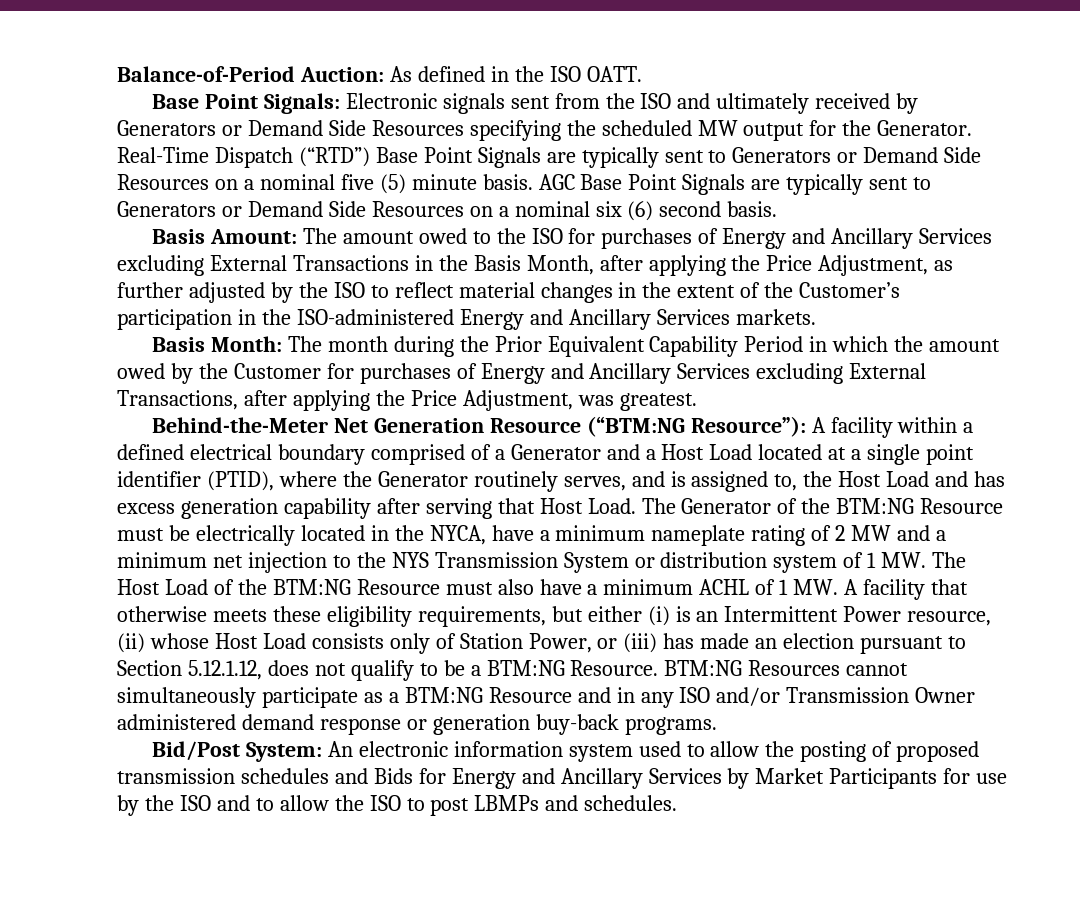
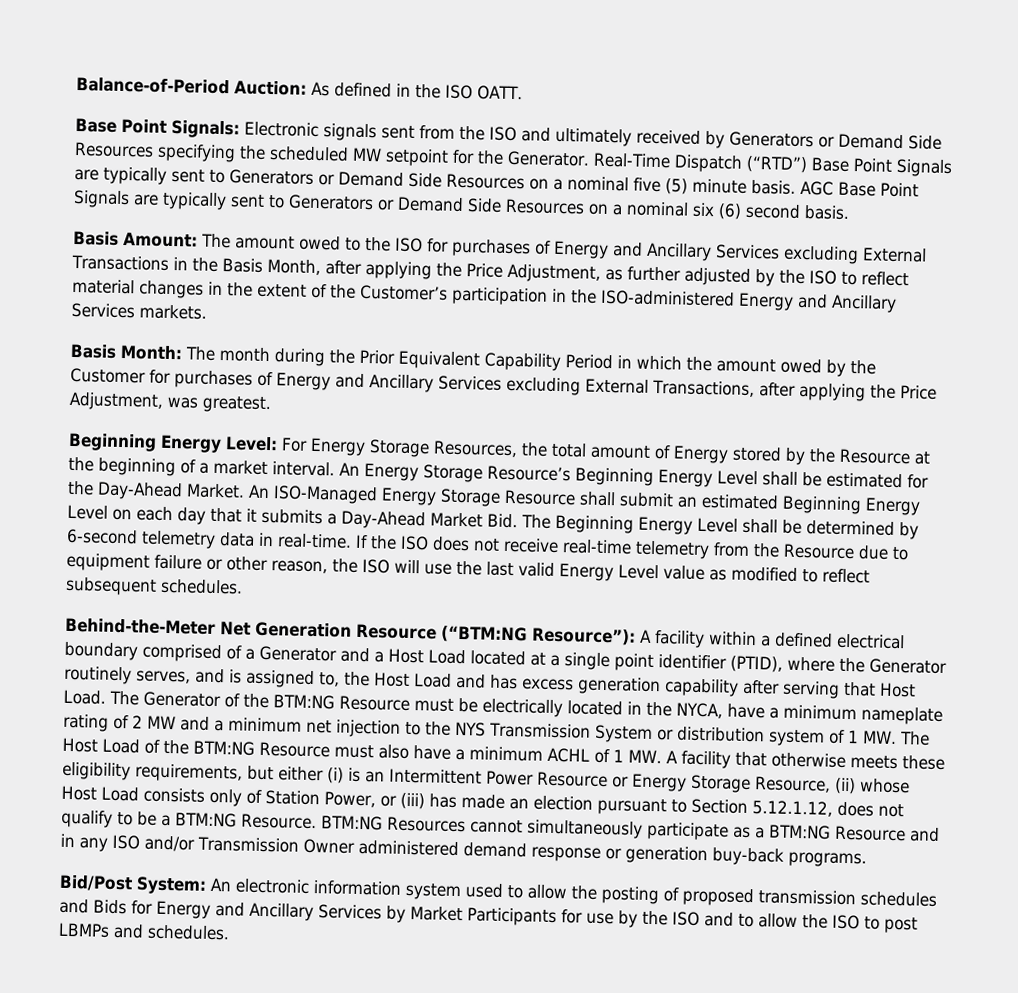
[743,123,805,141] output -> [385,148,449,167] setpoint
(697, 402) none -> [68,432,931,466] [68,456,929,489] [67,480,921,516] [67,504,919,540] [66,528,909,561] [66,552,870,584] [65,576,243,596] // Beginning Energy Level: For Energy Storage Resources, the total amount of Energy stored by the Resource at the beginning of a market interval. An Energy Storage Resource’s Beginning Energy Level shall be estimated for the Day-Ahead Market. An ISO-Managed Energy Storage Resource shall submit an estimated Beginning Energy Level on each day that it submits a Day-Ahead Market Bid. The Beginning Energy Level shall be determined by 6-second telemetry data in real-time. If the ISO does not receive real-time telemetry from the Resource due to equipment failure or other reason, the ISO will use the last valid Energy Level value as modified to reflect subsequent schedules.
[907,611,992,626] resource, -> [537,771,831,794] Resource or Energy Storage Resource,

